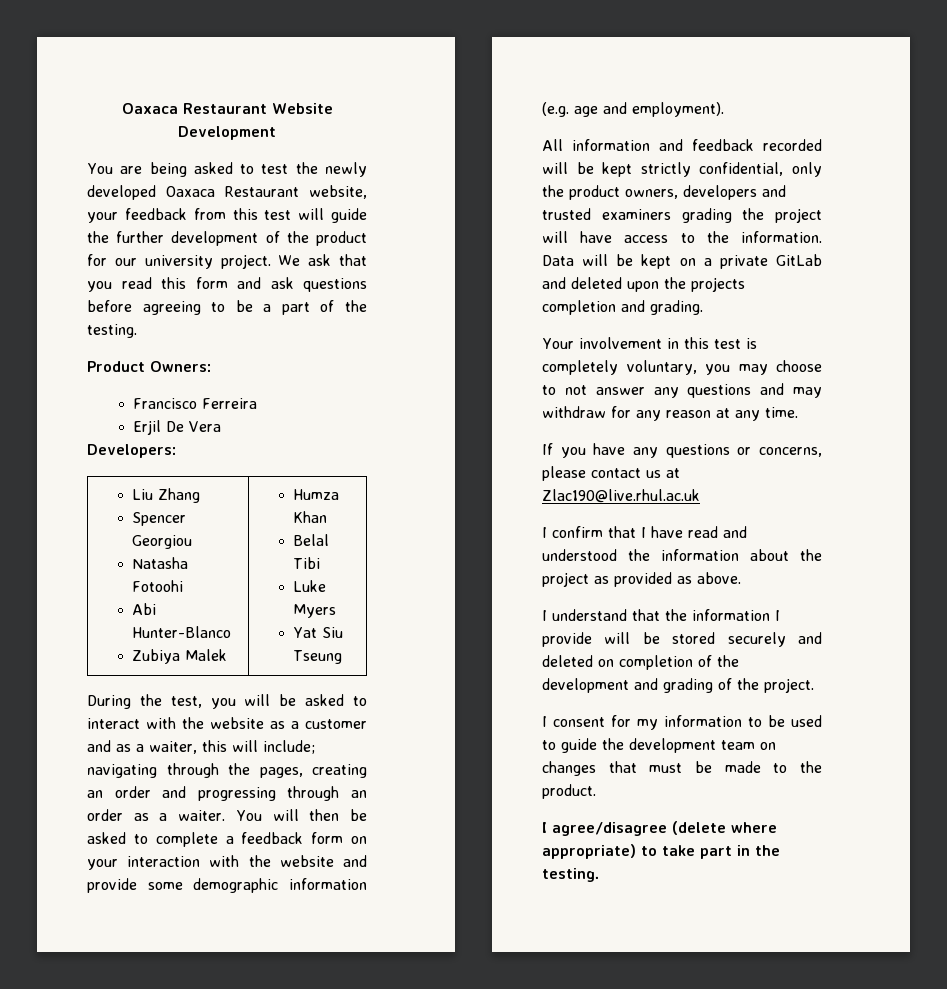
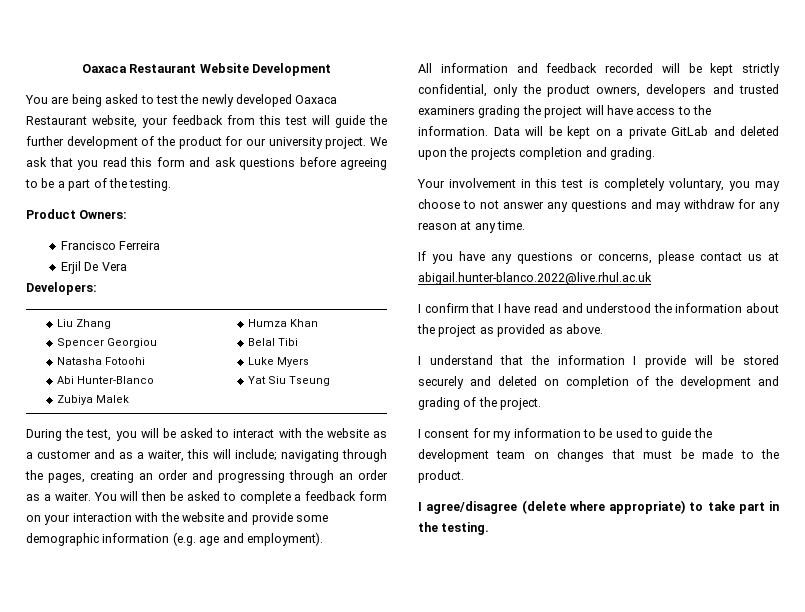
[542,489,700,503] Zlac190@live.rhul.ac.uk -> [418,272,652,285] abigail.hunter-blanco.2022@live.rhul.ac.uk

